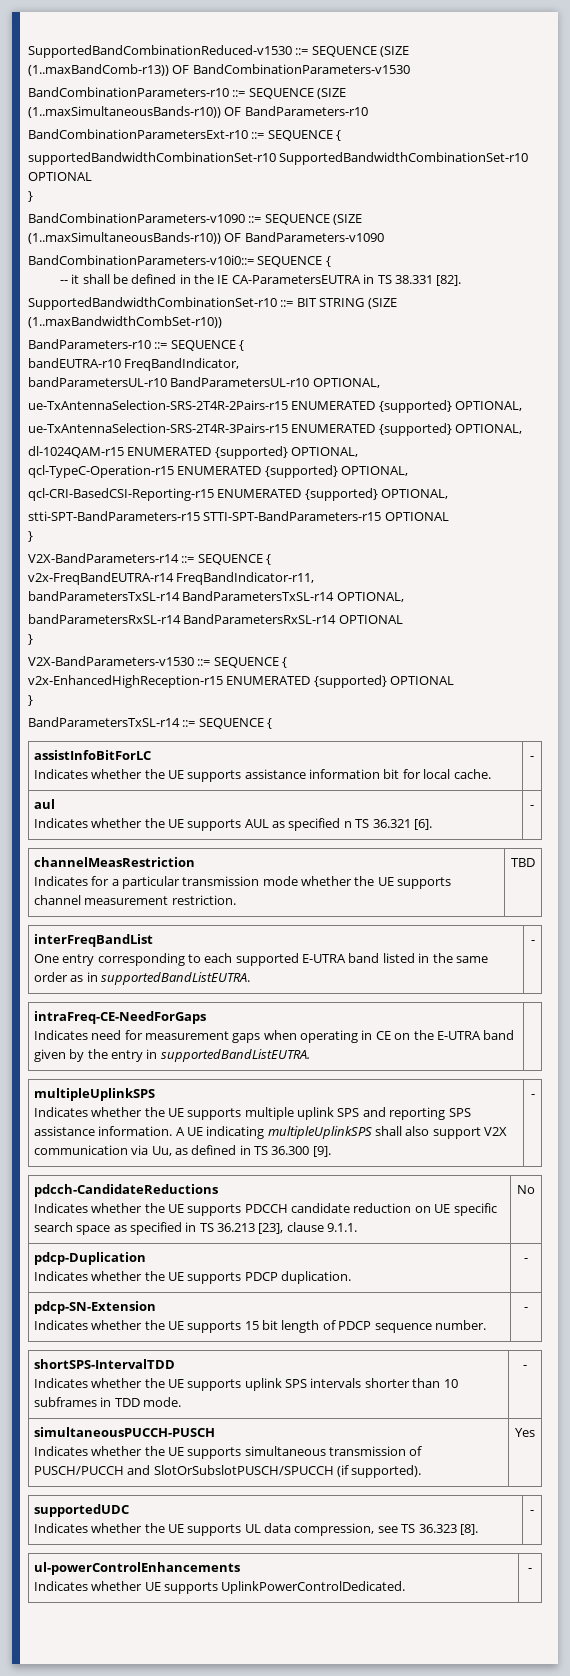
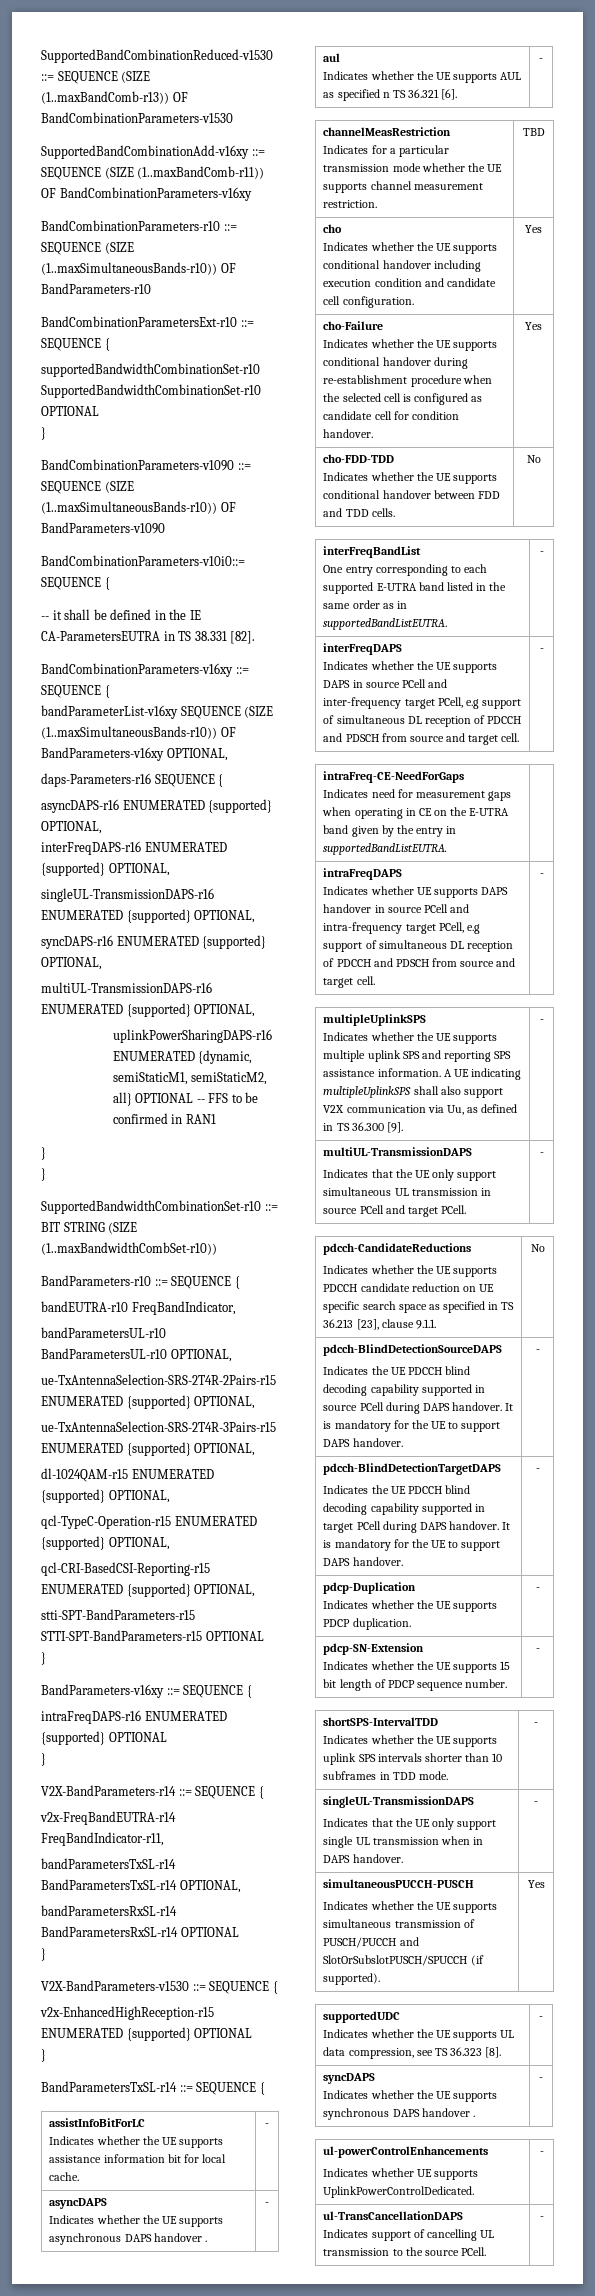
(410, 69) none -> [41,145,265,159] [41,166,265,180] [41,187,252,201] // SupportedBandCombinationAdd-v16xy ::= SEQUENCE (SIZE (1..maxBandComb-r11)) OF BandCombinationParameters-v16xy
(462, 280) none -> [41,663,249,677] [41,685,110,698] [41,705,274,719] [41,726,236,739] [41,747,228,761] [41,773,224,787] [41,799,273,813] [41,821,102,834] [41,841,227,855] [41,862,170,876] [41,888,214,902] [41,909,256,923] [41,935,267,949] [41,957,102,970] [41,982,212,993] [41,1003,256,1017] [112,1029,272,1043] [112,1050,253,1064] [112,1072,268,1085] [112,1092,259,1106] [112,1113,216,1124] [41,1147,46,1160] [41,1168,46,1181] // BandCombinationParameters-v16xy ::= SEQUENCE { // bandParameterList-v16xy SEQUENCE (SIZE (1..maxSimultaneousBands-r10)) OF BandParameters-v16xy OPTIONAL, // daps-Parameters-r16 SEQUENCE { // asyncDAPS-r16 ENUMERATED {supported} OPTIONAL, // interFreqDAPS-r16 ENUMERATED {supported} OPTIONAL, // singleUL-TransmissionDAPS-r16 ENUMERATED {supported} OPTIONAL, // syncDAPS-r16 ENUMERATED {supported} OPTIONAL, // multiUL-TransmissionDAPS-r16 ENUMERATED {supported} OPTIONAL, // uplinkPowerSharingDAPS-r16 ENUMERATED {dynamic, semiStaticM1, semiStaticM2, all} OPTIONAL -- FFS to be confirmed in RAN1 // } // }
(33, 536) none -> [41,1684,252,1698] [41,1710,227,1724] [41,1731,167,1745] [41,1753,46,1766] // BandParameters-v16xy ::= SEQUENCE { // intraFreqDAPS-r16 ENUMERATED {supported} OPTIONAL // }
(534, 758) none -> [49,2198,108,2209] [49,2215,223,2227] [49,2233,207,2245] [265,2202,269,2206] // asyncDAPS // Indicates whether the UE supports asynchronous DAPS handover . | -
(535, 862) none -> [323,224,343,233] [323,242,497,254] [323,260,481,272] [323,278,496,287] [323,296,414,308] [525,225,542,233] [323,321,384,330] [323,339,497,351] [323,357,468,369] [323,375,492,387] [323,393,482,405] [323,411,459,420] [323,429,374,438] [525,322,542,330] [323,454,395,463] [323,472,497,484] [323,490,500,499] [323,508,395,517] [526,455,541,463] // cho // Indicates whether the UE supports conditional handover including execution condition and candidate cell configuration. | Yes // cho-Failure // Indicates whether the UE supports conditional handover during re-establishment procedure when the selected cell is configured as candidate cell for condition handover. | Yes // cho-FDD-TDD // Indicates whether the UE supports conditional handover between FDD and TDD cells. | No
(535, 942) none -> [323,643,403,655] [323,661,497,673] [323,679,447,688] [323,697,521,709] [323,715,521,727] [323,733,520,745] [539,648,544,652] // interFreqDAPS // Indicates whether the UE supports DAPS in source PCell and inter-frequency target PCell, e.g support of simultaneous DL reception of PDCCH and PDSCH from source and target cell. | -
(310, 1055) none -> [323,868,403,880] [323,886,508,898] [323,904,469,913] [323,922,480,934] [323,940,513,952] [323,958,516,967] [323,976,375,988] [539,873,544,877] // intraFreqDAPS // Indicates whether UE supports DAPS handover in source PCell and intra-frequency target PCell, e.g support of simultaneous DL reception of PDCCH and PDSCH from source and target cell. | -
(535, 1096) none -> [323,1147,473,1156] [323,1169,496,1181] [323,1187,491,1196] [323,1205,466,1217] [539,1152,544,1156] // multiUL-TransmissionDAPS // Indicates that the UE only support simultaneous UL transmission in source PCell and target PCell. | -
(535, 1189) none -> [323,1344,503,1356] [323,1366,470,1375] [323,1384,485,1396] [323,1402,513,1414] [323,1420,501,1432] [323,1438,403,1447] [535,1349,540,1353] [323,1463,502,1475] [323,1485,470,1494] [323,1503,485,1515] [323,1521,510,1533] [323,1539,501,1551] [323,1557,403,1566] [535,1468,540,1472] // pdcch-BlindDetectionSourceDAPS // Indicates the UE PDCCH blind decoding capability supported in source PCell during DAPS handover. It is mandatory for the UE to support DAPS handover. | - // pdcch-BlindDetectionTargetDAPS // Indicates the UE PDCCH blind decoding capability supported in target PCell during DAPS handover. It is mandatory for the UE to support DAPS handover. | -
(527, 1367) none -> [323,1796,475,1808] [323,1818,496,1830] [323,1836,483,1848] [323,1854,403,1863] [534,1801,538,1805] // singleUL-TransmissionDAPS // Indicates that the UE only support single UL transmission when in DAPS handover. | -
(534, 1512) none -> [323,2073,376,2084] [323,2090,497,2102] [323,2108,475,2120] [539,2077,543,2081] // syncDAPS // Indicates whether the UE supports synchronous DAPS handover . | -
(532, 1570) none -> [323,2211,464,2220] [323,2229,494,2241] [323,2247,486,2256] [539,2216,544,2220] // ul-TransCancellationDAPS // Indicates support of cancelling UL transmission to the source PCell. | -

